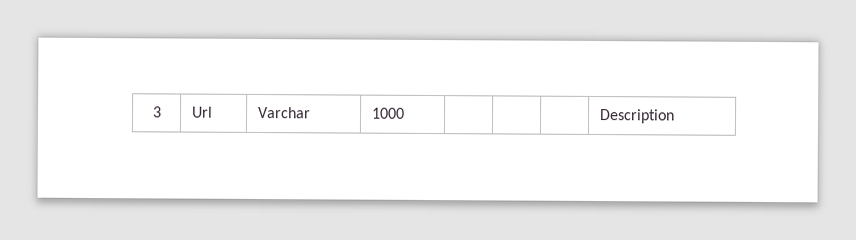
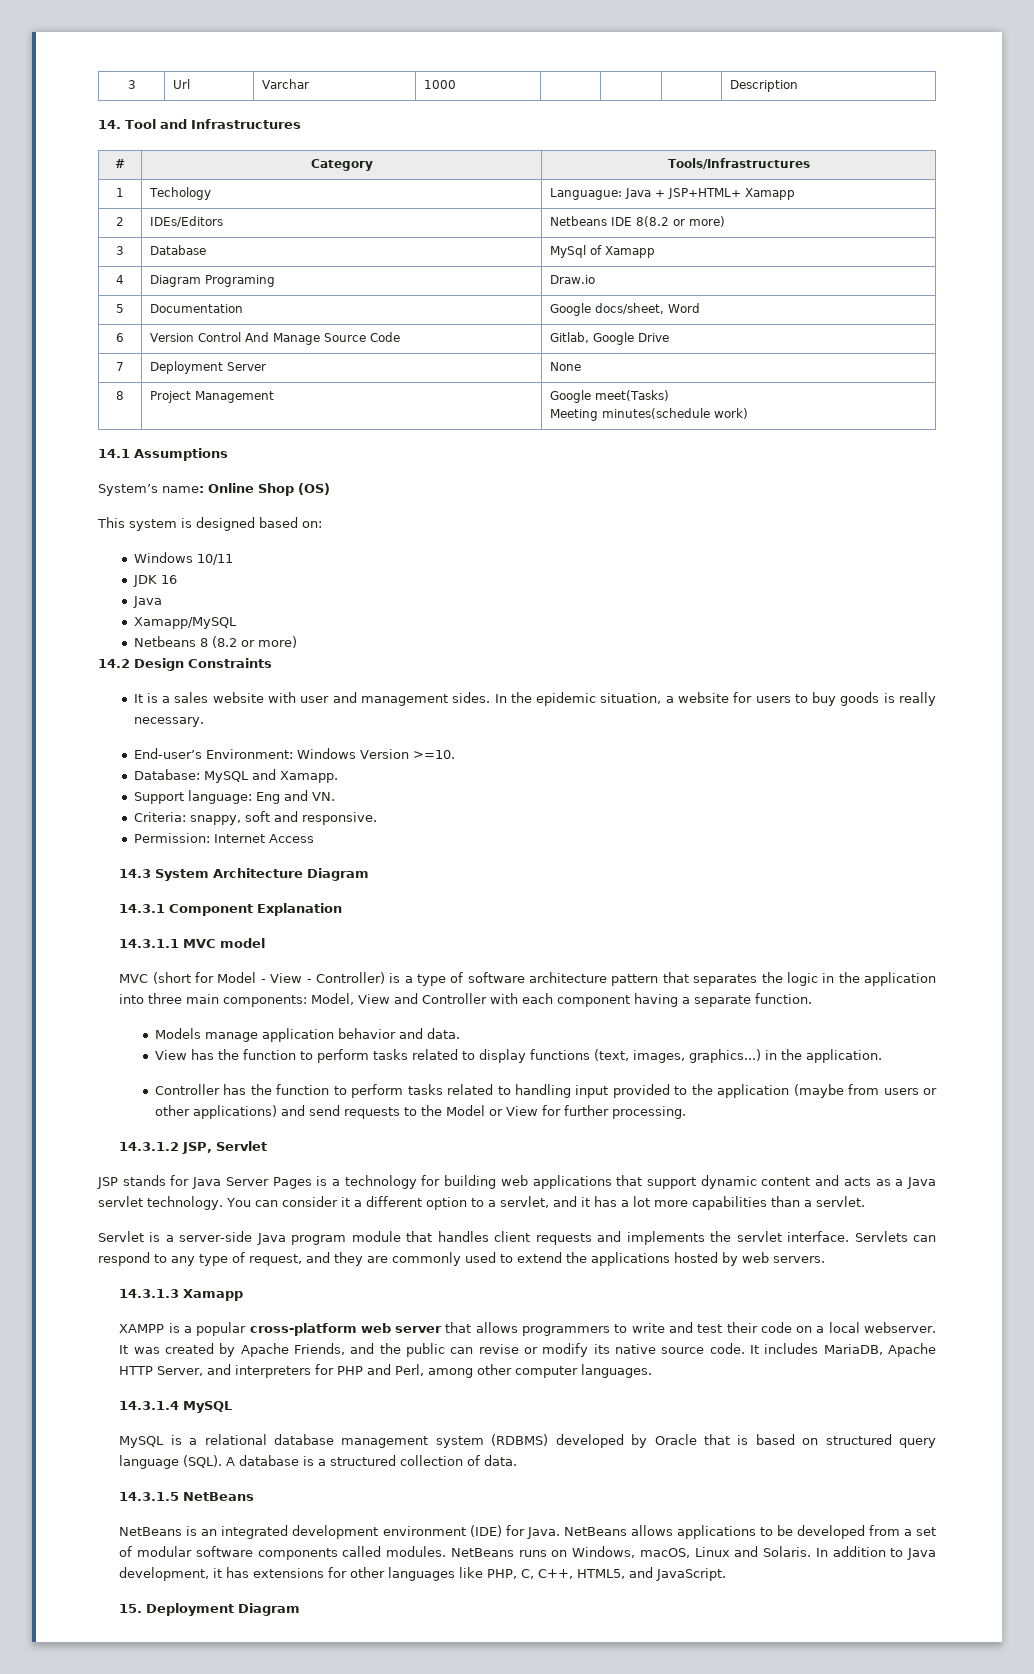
(675, 116) none -> [98,119,301,129] [115,159,125,168] [310,159,373,171] [667,158,810,169] [116,188,124,197] [149,187,212,200] [550,188,796,200] [116,217,124,226] [150,216,224,227] [550,216,726,227] [116,246,124,255] [150,245,207,255] [550,245,656,258] [116,275,124,284] [150,275,276,287] [550,275,596,284] [116,304,124,313] [150,304,244,313] [550,303,701,316] [116,333,124,342] [150,332,401,345] [550,332,670,345] [116,362,124,371] [150,361,267,374] [550,362,582,371] [116,391,124,400] [150,391,275,403] [550,390,670,403] [550,408,749,421] [98,448,228,461] [98,483,330,496] [97,517,322,531] [133,552,233,565] [132,575,177,587] [132,596,162,608] [133,617,237,629] [133,636,297,648] [98,658,272,671] [133,692,936,706] [133,717,204,727] [133,748,455,759] [133,769,338,783] [133,790,335,804] [133,811,377,825] [133,833,314,843] [119,868,370,881] [119,903,343,916] [119,938,266,948] [119,972,936,986] [119,993,813,1007] [154,1028,460,1042] [154,1049,882,1063] [154,1084,937,1098] [154,1105,686,1119] [119,1141,268,1154] [97,1175,936,1189] [98,1196,865,1210] [98,1231,937,1245] [98,1252,825,1266] [119,1289,244,1301] [119,1322,937,1336] [119,1343,937,1357] [119,1364,653,1378] [119,1401,233,1413] [119,1434,936,1448] [119,1455,518,1469] [119,1492,255,1501] [119,1525,936,1539] [119,1546,936,1560] [119,1567,727,1581] [119,1603,301,1616] // 14. Tool and Infrastructures // # | Category | Tools/Infrastructures // 1 | Techology | Languague: Java + JSP+HTML+ Xamapp // 2 | IDEs/Editors | Netbeans IDE 8(8.2 or more) // 3 | Database | MySql of Xamapp // 4 | Diagram Programing | Draw.io // 5 | Documentation | Google docs/sheet, Word // 6 | Version Control And Manage Source Code | Gitlab, Google Drive // 7 | Deployment Server | None // 8 | Project Management | Google meet(Tasks) // Meeting minutes(schedule work) // 14.1 Assumptions // System’s name: Online Shop (OS) // This system is designed based on: // Windows 10/11 // JDK 16 // Java // Xamapp/MySQL // Netbeans 8 (8.2 or more) // 14.2 Design Constraints // It is a sales website with user and management sides. In the epidemic situation, a website for users to buy goods is really necessary. // End-user’s Environment: Windows Version >=10. // Database: MySQL and Xamapp. // Support language: Eng and VN. // Criteria: snappy, soft and responsive. // Permission: Internet Access // 14.3 System Architecture Diagram // 14.3.1 Component Explanation // 14.3.1.1 MVC model // MVC (short for Model - View - Controller) is a type of software architecture pattern that separates the logic in the application into three main components: Model, View and Controller with each component having a separate function. // Models manage application behavior and data. // View has the function to perform tasks related to display functions (text, images, graphics...) in the application. // Controller has the function to perform tasks related to handling input provided to the application (maybe from users or other applications) and send requests to the Model or View for further processing. // 14.3.1.2 JSP, Servlet // JSP stands for Java Server Pages is a technology for building web applications that support dynamic content and acts as a Java servlet technology. You can consider it a different option to a servlet, and it has a lot more capabilities than a servlet. // Servlet is a server-side Java program module that handles client requests and implements the servlet interface. Servlets can respond to any type of request, and they are commonly used to extend the applications hosted by web servers. // 14.3.1.3 Xamapp // XAMPP is a popular cross-platform web server that allows programmers to write and test their code on a local webserver. It was created by Apache Friends, and the public can revise or modify its native source code. It includes MariaDB, Apache HTTP Server, and interpreters for PHP and Perl, among other computer languages. // 14.3.1.4 MySQL // MySQL is a relational database management system (RDBMS) developed by Oracle that is based on structured query language (SQL). A database is a structured collection of data. // 14.3.1.5 NetBeans // NetBeans is an integrated development environment (IDE) for Java. NetBeans allows applications to be developed from a set of modular software components called modules. NetBeans runs on Windows, macOS, Linux and Solaris. In addition to Java development, it has extensions for other languages like PHP, C, C++, HTML5, and JavaScript. // 15. Deployment Diagram

